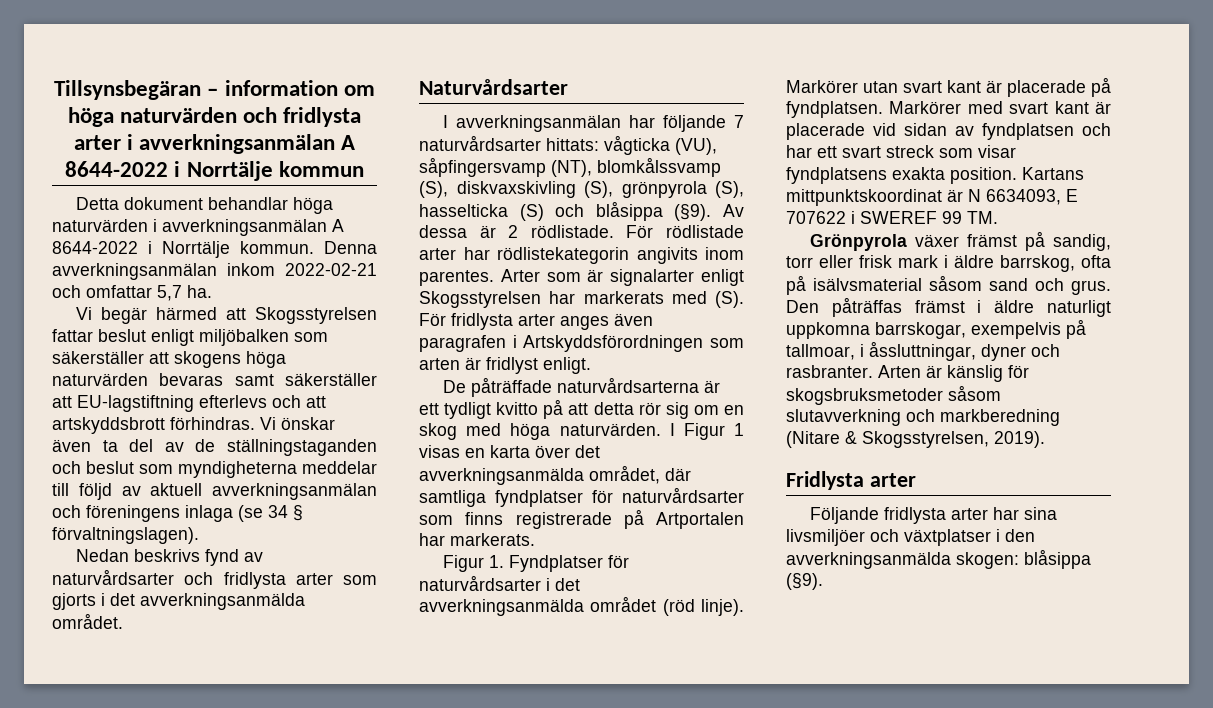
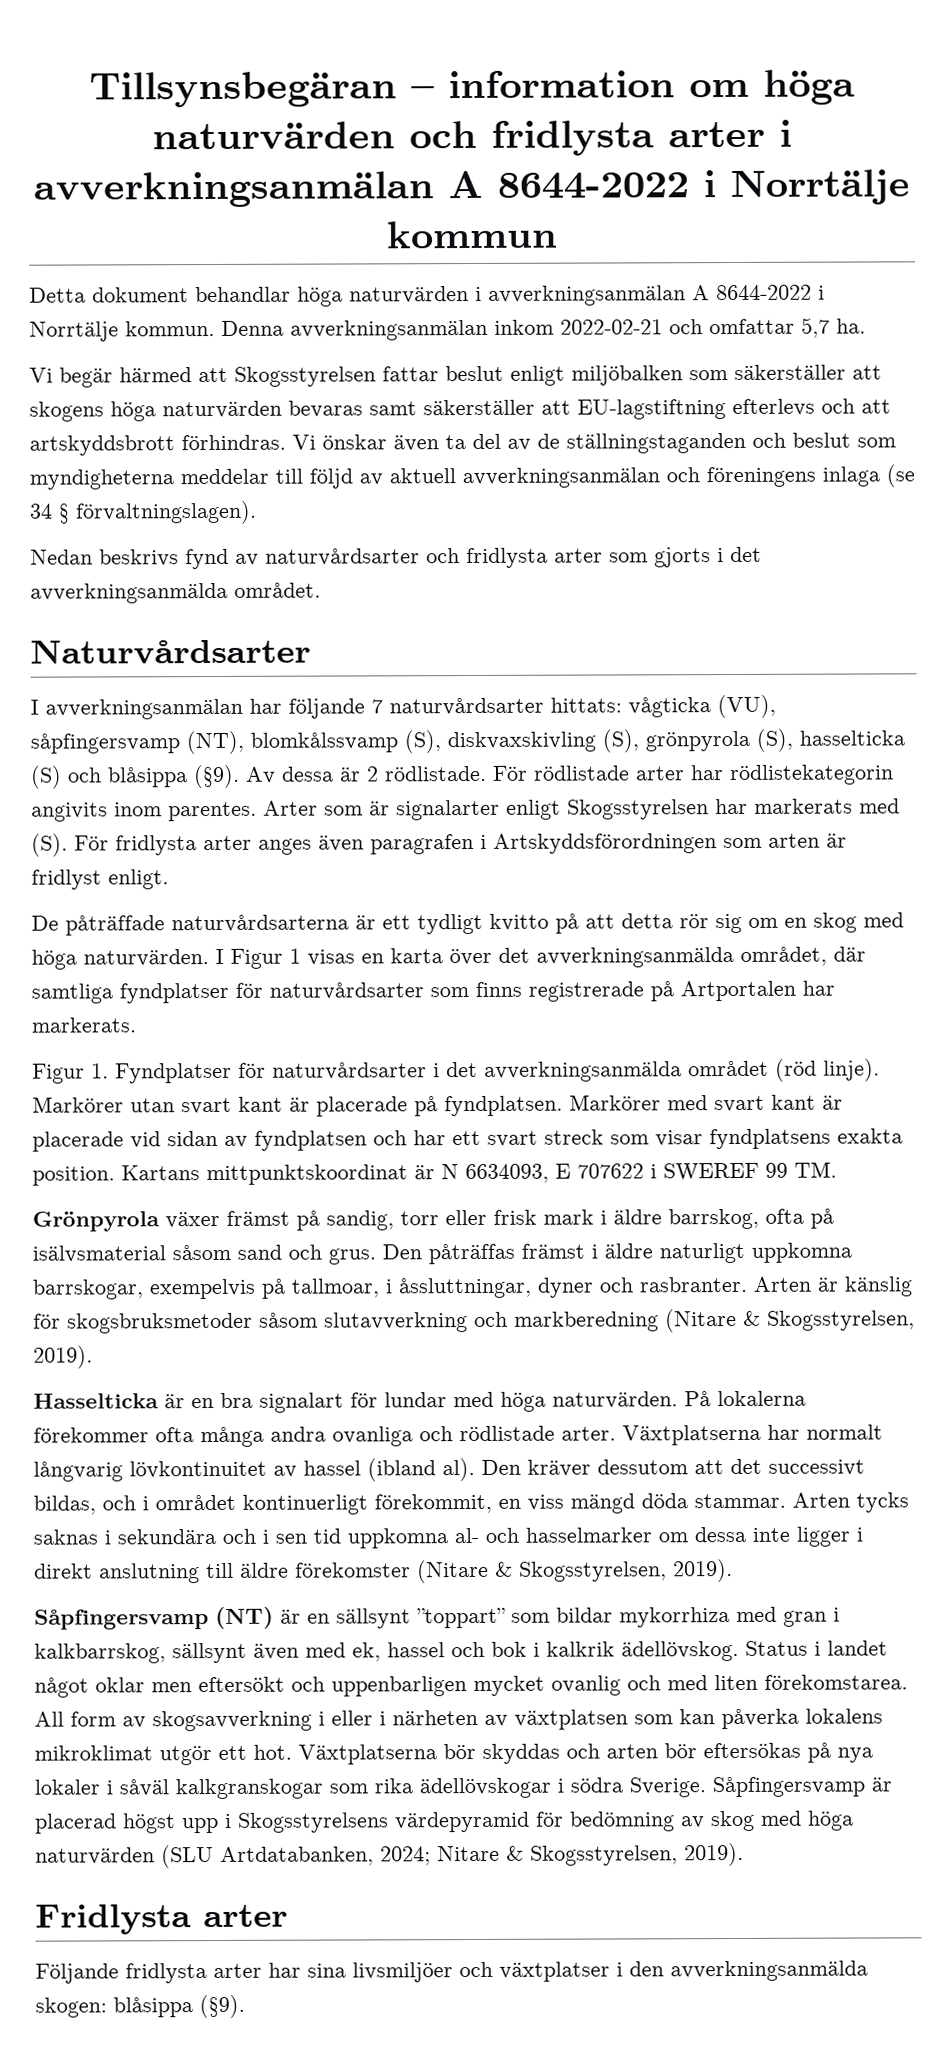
(1045, 439) none -> [33,1390,806,1413] [33,1424,883,1448] [33,1458,865,1482] [33,1492,909,1515] [33,1526,863,1549] [34,1559,733,1584] [34,1606,840,1630] [34,1640,888,1664] [34,1674,908,1698] [34,1708,883,1732] [34,1742,873,1766] [34,1776,892,1800] [35,1810,854,1834] [35,1842,744,1869] // Hasselticka är en bra signalart för lundar med höga naturvärden. På lokalerna förekommer ofta många andra ovanliga och rödlistade arter. Växtplatserna har normalt långvarig lövkontinuitet av hassel (ibland al). Den kräver dessutom att det successivt bildas, och i området kontinuerligt förekommit, en viss mängd döda stammar. Arten tycks saknas i sekundära och i sen tid uppkomna al- och hasselmarker om dessa inte ligger i direkt anslutning till äldre förekomster (Nitare & Skogsstyrelsen, 2019). // Såpfingersvamp (NT) är en sällsynt ”toppart” som bildar mykorrhiza med gran i kalkbarrskog, sällsynt även med ek, hassel och bok i kalkrik ädellövskog. Status i landet något oklar men eftersökt och uppenbarligen mycket ovanlig och med liten förekomstarea. All form av skogsavverkning i eller i närheten av växtplatsen som kan påverka lokalens mikroklimat utgör ett hot. Växtplatserna bör skyddas och arten bör eftersökas på nya lokaler i såväl kalkgranskogar som rika ädellövskogar i södra Sverige. Såpfingersvamp är placerad högst upp i Skogsstyrelsens värdepyramid för bedömning av skog med höga naturvärden (SLU Artdatabanken, 2024; Nitare & Skogsstyrelsen, 2019).

